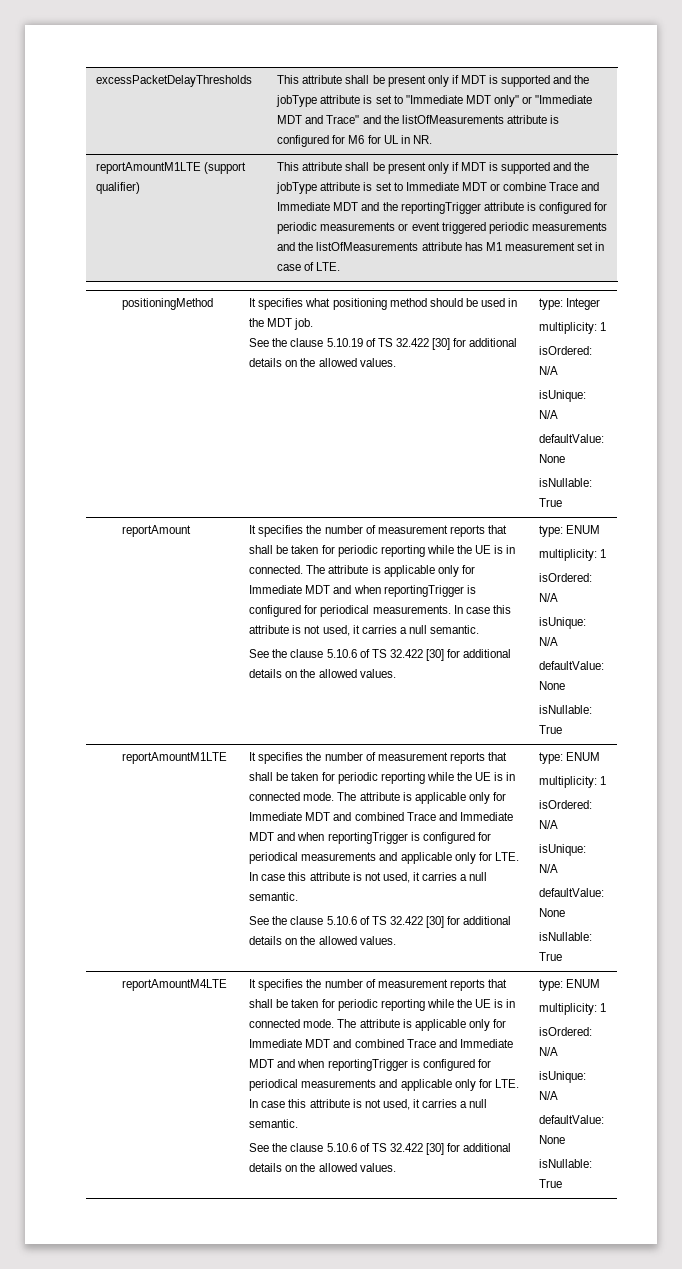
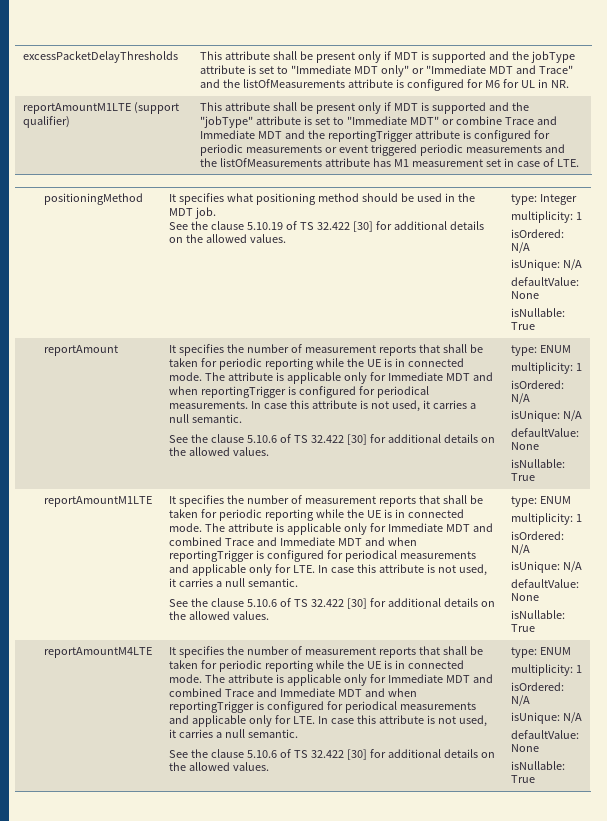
[276,182,487,194] jobType attribute is set to Immediate MDT -> [200,116,439,128] "jobType" attribute is set to "Immediate MDT"
[249,565,304,574] connected. -> [407,358,464,367] [169,372,203,381] connected mode.

